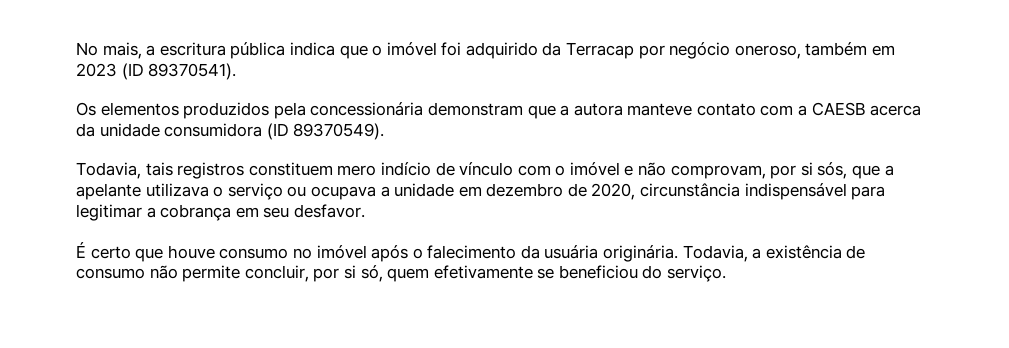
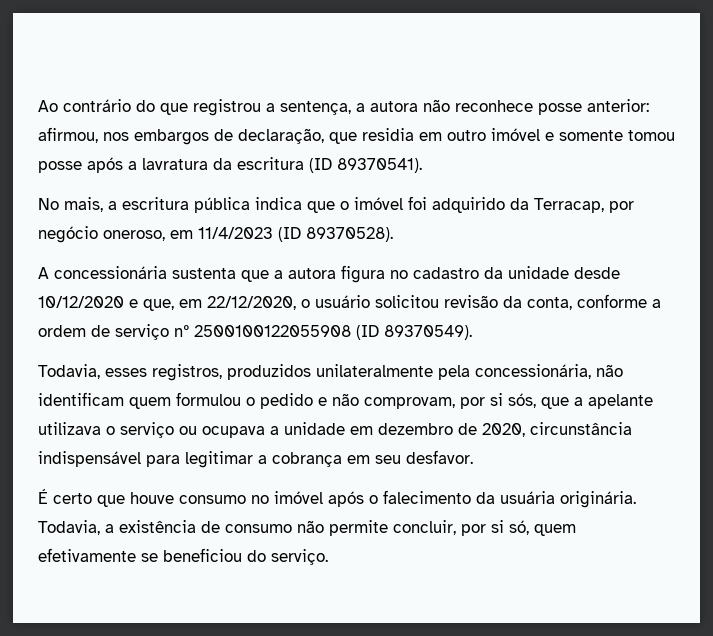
(76, 49) none -> [38,99,649,116] [38,127,675,145] [38,157,422,173] Ao contrário do que registrou a sentença, a autora não reconhece posse anterior: afirmou, nos embargos de declaração, que residia em outro imóvel e somente tomou posse após a lavratura da escritura (ID 89370541). //
[566,42,635,59] Terracap -> [534,198,604,213] Terracap,
[805,42,896,56] [76,63,237,80] [76,102,922,119] [76,123,385,140] [76,162,620,179] também em 2023 (ID 89370541). // Os elementos produzidos pela concessionária demonstram que a autora manteve contato com a CAESB acerca da unidade consumidora (ID 89370549). // Todavia, tais registros constituem mero indício de vínculo com o imóvel -> [170,227,393,242] [38,265,620,283] [38,294,661,311] [38,324,472,340] [38,364,623,381] [38,392,313,409] em 11/4/2023 (ID 89370528). // A concessionária sustenta que a autora figura no cadastro da unidade desde 10/12/2020 e que, em 22/12/2020, o usuário solicitou revisão da conta, conforme a ordem de serviço nº 2500100122055908 (ID 89370549). // Todavia, esses registros, produzidos unilateralmente pela concessionária, não identificam quem formulou o pedido

